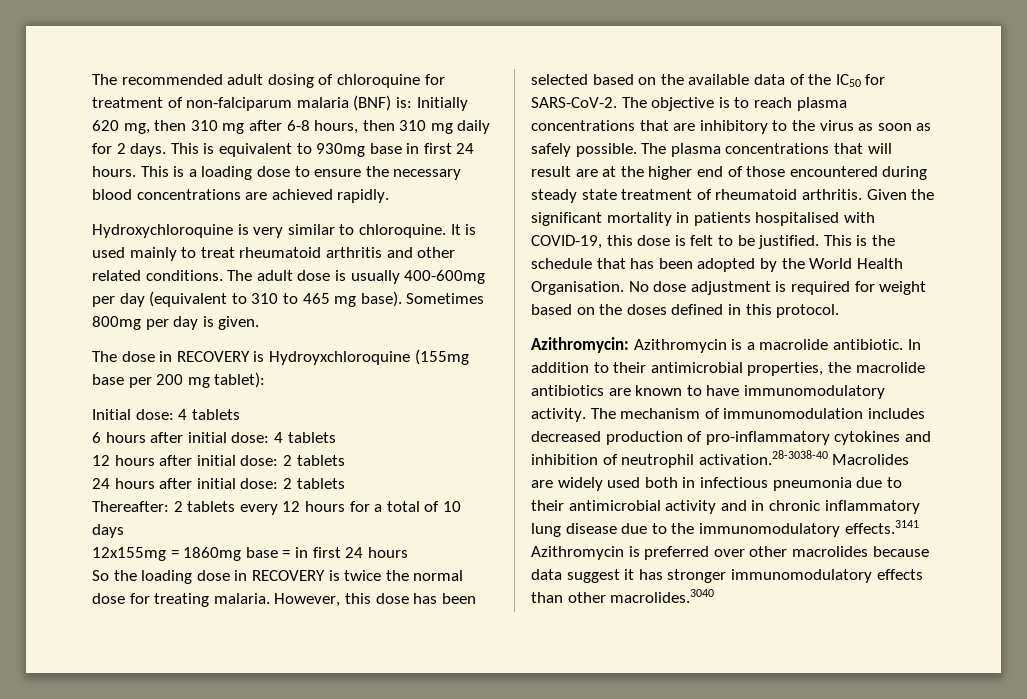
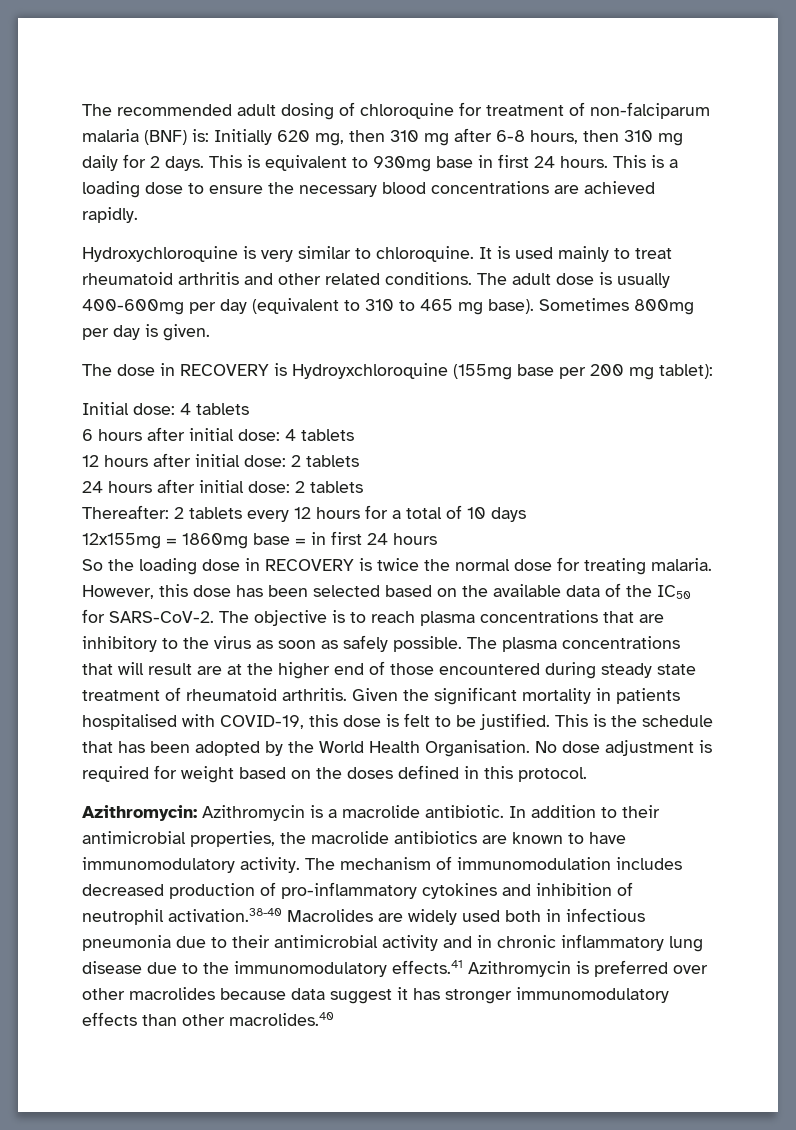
[698,450,828,465] activation.28-3038-40 -> [168,908,282,922] activation.38-40
[844,520,919,534] effects.3141 -> [392,960,463,974] effects.41
[610,589,715,603] macrolides.3040 -> [229,1012,334,1026] macrolides.40

